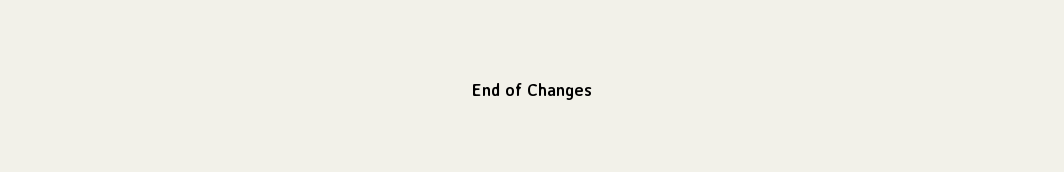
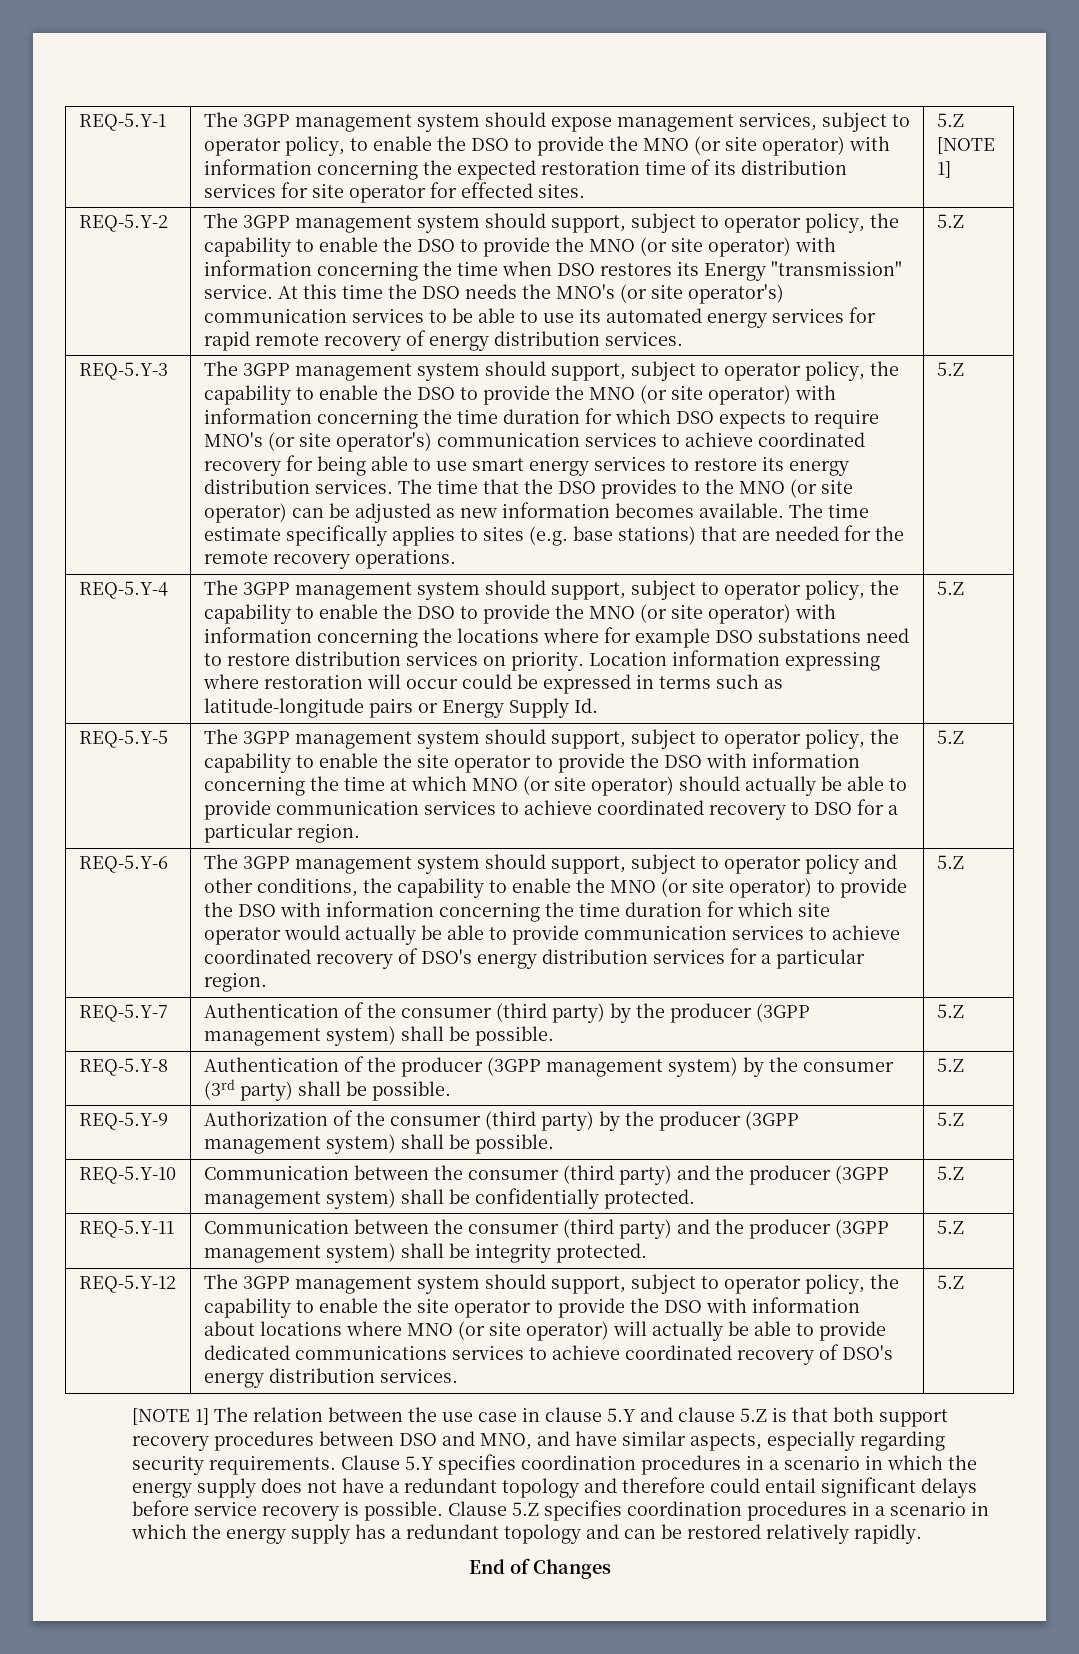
(472, 89) none -> [78,113,166,131] [203,112,910,132] [203,136,890,156] [203,159,847,180] [203,182,585,203] [936,113,964,127] [936,137,995,154] [936,161,951,178] [78,214,168,232] [203,213,899,233] [203,237,836,257] [203,260,902,281] [203,284,784,304] [203,307,876,328] [203,330,683,351] [936,214,964,228] [78,362,168,380] [203,361,899,381] [203,385,836,405] [203,408,879,429] [203,432,865,452] [203,455,849,476] [203,479,853,499] [203,502,869,523] [203,525,904,546] [203,549,456,569] [936,362,964,376] [78,581,168,599] [203,580,899,600] [203,604,836,624] [203,627,909,648] [203,650,880,671] [202,674,783,694] [203,698,598,718] [936,581,964,595] [78,730,168,748] [203,729,899,749] [203,752,860,773] [203,776,907,796] [203,799,898,820] [203,823,360,843] [936,730,964,744] [78,855,168,873] [203,854,897,874] [203,878,907,898] [203,901,830,922] [203,925,900,945] [203,948,865,969] [203,972,267,992] [936,855,964,869] [78,1004,168,1022] [203,1002,810,1023] [203,1026,554,1046] [936,1004,964,1018] [78,1058,168,1076] [203,1056,894,1077] [203,1079,451,1101] [936,1058,964,1072] [78,1112,168,1130] [203,1110,799,1131] [203,1134,554,1154] [936,1112,964,1126] [78,1166,176,1184] [203,1165,889,1185] [203,1188,695,1209] [936,1166,964,1180] [78,1220,174,1238] [203,1219,889,1239] [203,1243,647,1263] [936,1220,964,1234] [78,1275,176,1293] [203,1274,899,1294] [203,1297,860,1318] [203,1321,886,1341] [203,1344,893,1365] [203,1368,458,1388] [936,1275,964,1289] [132,1407,949,1427] [132,1431,946,1451] [132,1454,978,1475] [132,1477,978,1498] [132,1500,990,1521] [131,1524,923,1544] REQ-5.Y-1 | The 3GPP management system should expose management services, subject to operator policy, to enable the DSO to provide the MNO (or site operator) with information concerning the expected restoration time of its distribution services for site operator for effected sites. | 5.Z [NOTE 1] // REQ-5.Y-2 | The 3GPP management system should support, subject to operator policy, the capability to enable the DSO to provide the MNO (or site operator) with information concerning the time when DSO restores its Energy "transmission" service. At this time the DSO needs the MNO's (or site operator's) communication services to be able to use its automated energy services for rapid remote recovery of energy distribution services. | 5.Z // REQ-5.Y-3 | The 3GPP management system should support, subject to operator policy, the capability to enable the DSO to provide the MNO (or site operator) with information concerning the time duration for which DSO expects to require MNO's (or site operator's) communication services to achieve coordinated recovery for being able to use smart energy services to restore its energy distribution services. The time that the DSO provides to the MNO (or site operator) can be adjusted as new information becomes available. The time estimate specifically applies to sites (e.g. base stations) that are needed for the remote recovery operations. | 5.Z // REQ-5.Y-4 | The 3GPP management system should support, subject to operator policy, the capability to enable the DSO to provide the MNO (or site operator) with information concerning the locations where for example DSO substations need to restore distribution services on priority. Location information expressing where restoration will occur could be expressed in terms such as latitude-longitude pairs or Energy Supply Id. | 5.Z // REQ-5.Y-5 | The 3GPP management system should support, subject to operator policy, the capability to enable the site operator to provide the DSO with information concerning the time at which MNO (or site operator) should actually be able to provide communication services to achieve coordinated recovery to DSO for a particular region. | 5.Z // REQ-5.Y-6 | The 3GPP management system should support, subject to operator policy and other conditions, the capability to enable the MNO (or site operator) to provide the DSO with information concerning the time duration for which site operator would actually be able to provide communication services to achieve coordinated recovery of DSO's energy distribution services for a particular region. | 5.Z // REQ-5.Y-7 | Authentication of the consumer (third party) by the producer (3GPP management system) shall be possible. | 5.Z // REQ-5.Y-8 | Authentication of the producer (3GPP management system) by the consumer (3rd party) shall be possible. | 5.Z // REQ-5.Y-9 | Authorization of the consumer (third party) by the producer (3GPP management system) shall be possible. | 5.Z // REQ-5.Y-10 | Communication between the consumer (third party) and the producer (3GPP management system) shall be confidentially protected. | 5.Z // REQ-5.Y-11 | Communication between the consumer (third party) and the producer (3GPP management system) shall be integrity protected. | 5.Z // REQ-5.Y-12 | The 3GPP management system should support, subject to operator policy, the capability to enable the site operator to provide the DSO with information about locations where MNO (or site operator) will actually be able to provide dedicated communications services to achieve coordinated recovery of DSO's energy distribution services. | 5.Z // [NOTE 1] The relation between the use case in clause 5.Y and clause 5.Z is that both support recovery procedures between DSO and MNO, and have similar aspects, especially regarding security requirements. Clause 5.Y specifies coordination procedures in a scenario in which the energy supply does not have a redundant topology and therefore could entail significant delays before service recovery is possible. Clause 5.Z specifies coordination procedures in a scenario in which the energy supply has a redundant topology and can be restored relatively rapidly. //

